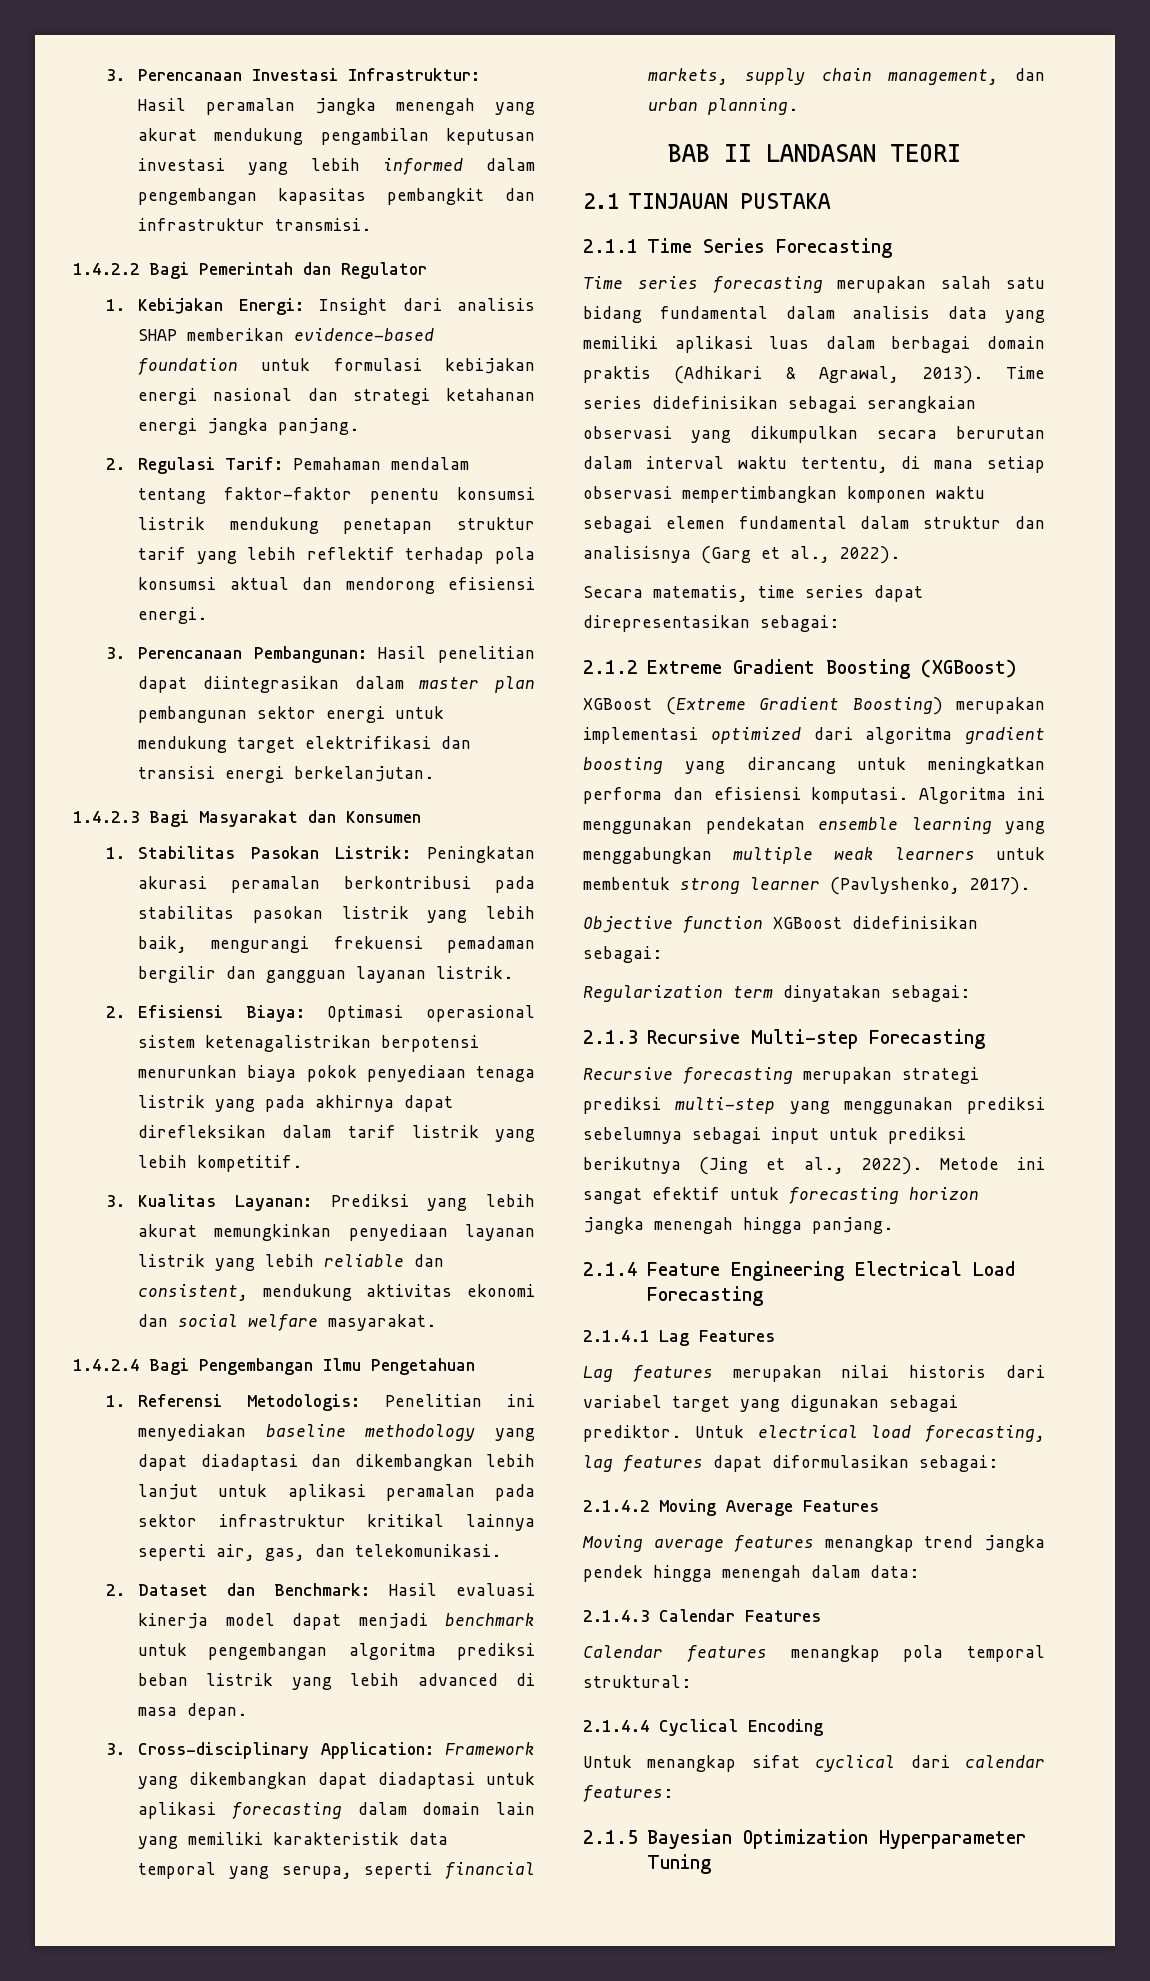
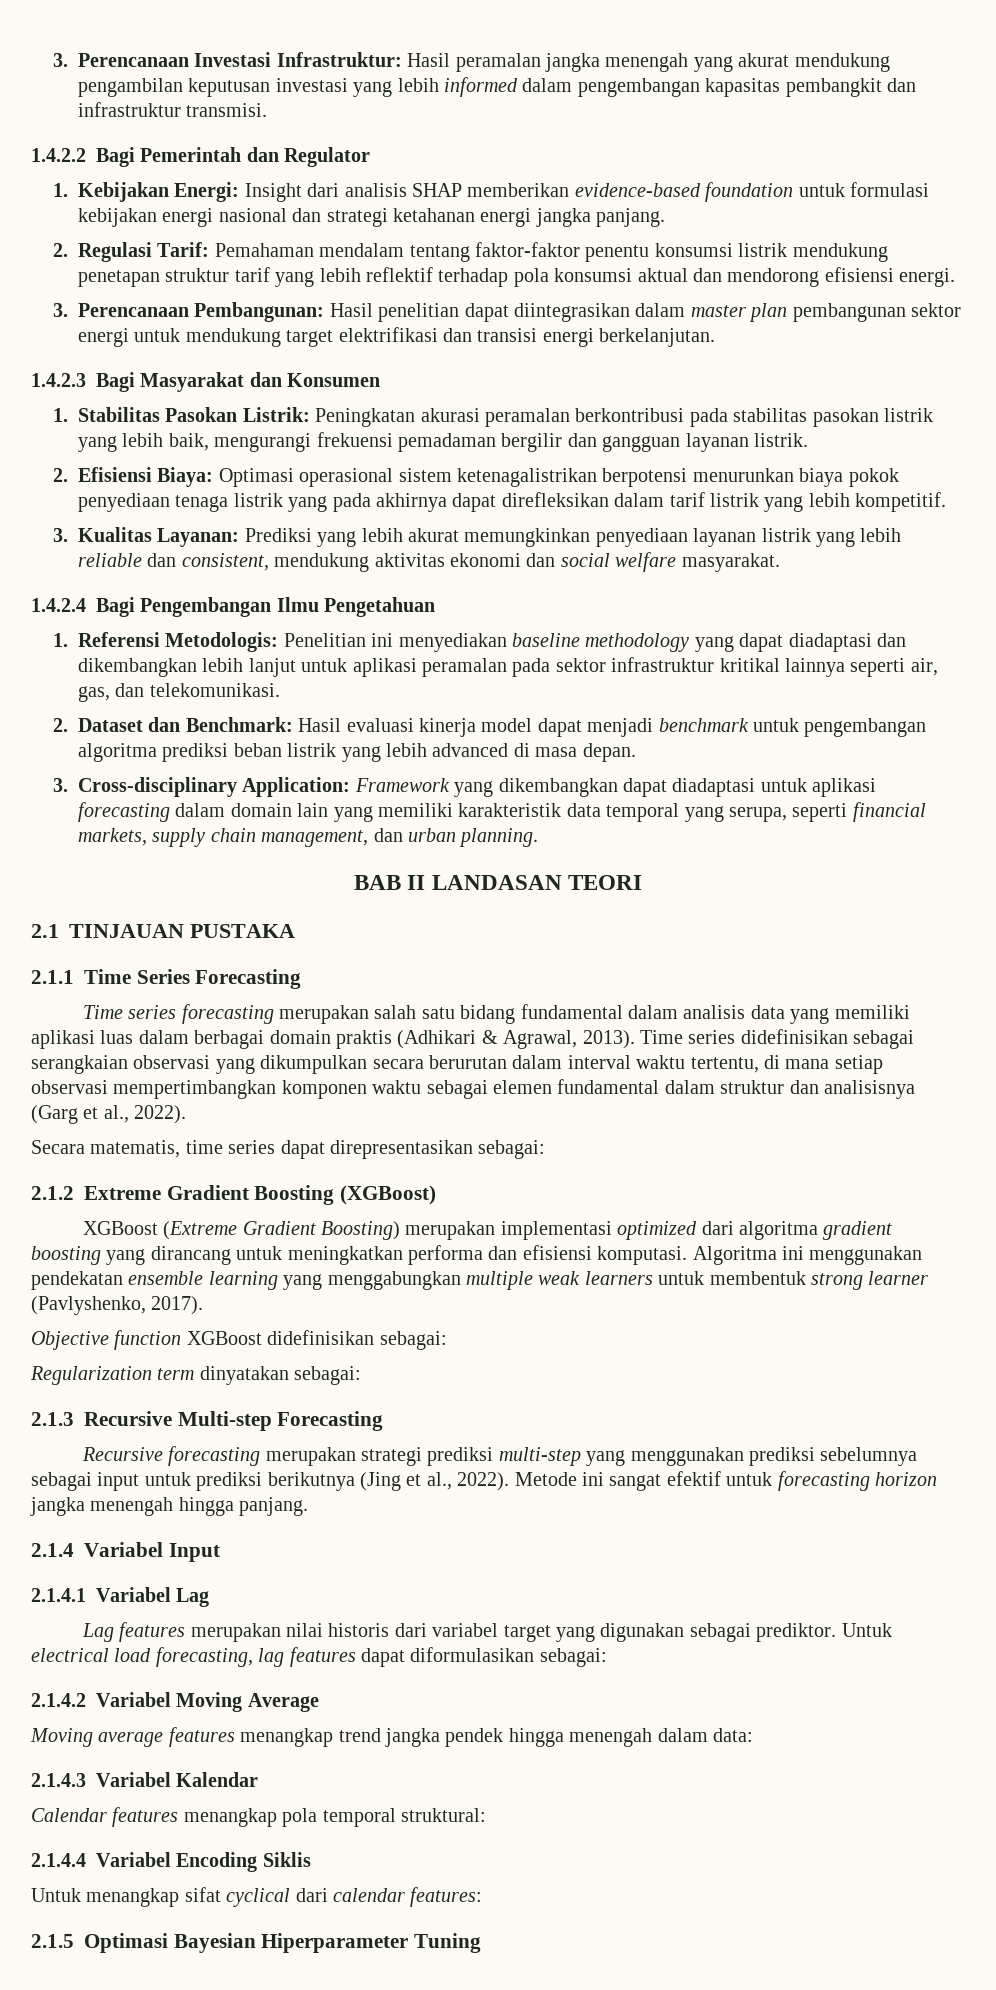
[646,1261,1015,1281] [646,1286,763,1306] Feature Engineering Electrical Load Forecasting -> [84,1542,220,1562] Variabel Input
[658,1330,775,1346] Lag Features -> [96,1587,210,1607] Variabel Lag
(650, 1506) none -> [96,1692,171,1707] Variabel
[802,1500,879,1512] Features -> (319, 1702) none
[658,1609,821,1622] Calendar Features -> [96,1772,259,1787] Variabel Kalendar
[658,1719,738,1736] Cyclical -> [96,1852,171,1867] Variabel
(823, 1727) none -> [262,1852,311,1867] Siklis
[646,1829,1026,1849] Bayesian Optimization Hyperparameter -> [84,1933,409,1953] Optimasi Bayesian Hiperparameter

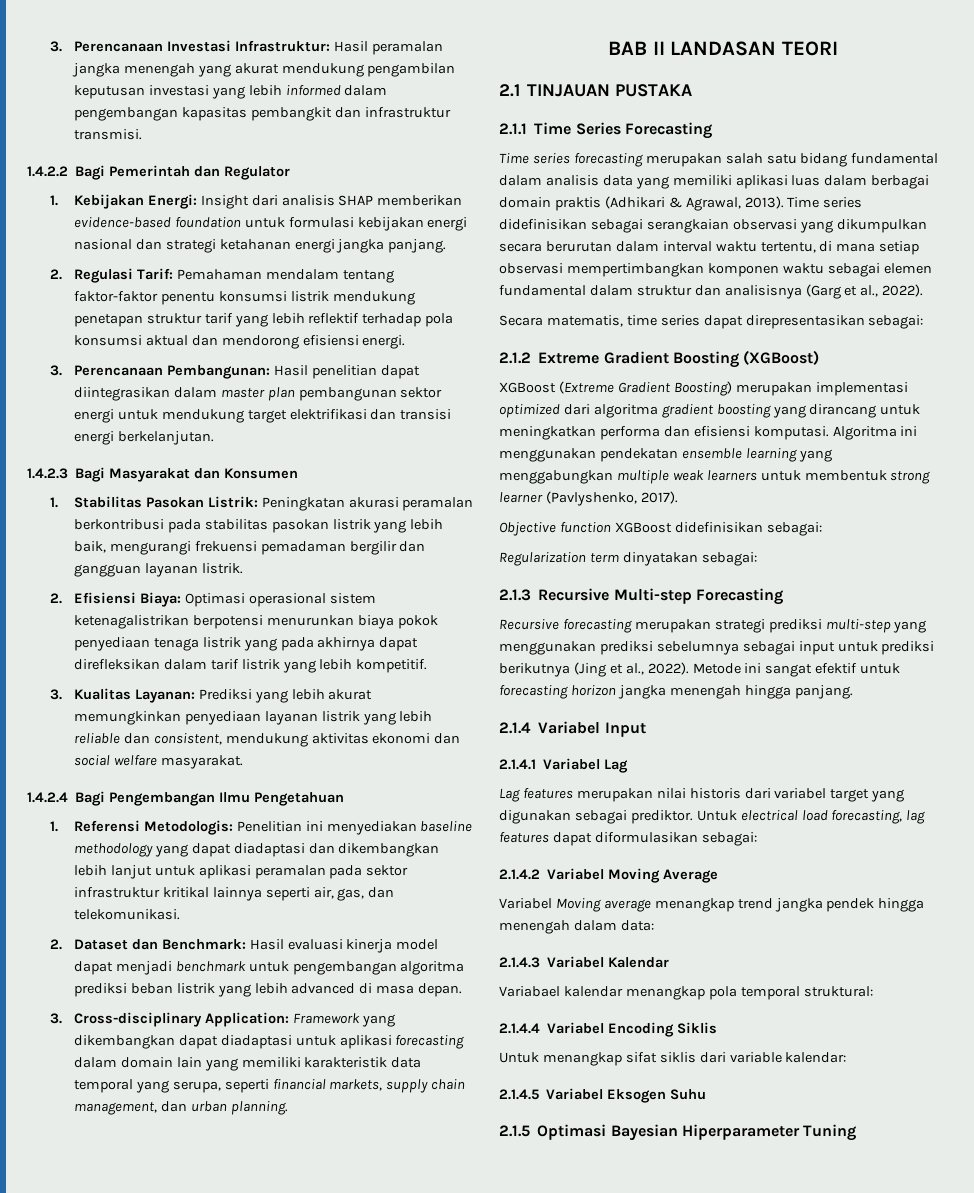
(319, 1702) none -> [499,898,552,909] Variabel
[168,1727,235,1747] features -> (651, 905) none
[31,1807,179,1827] Calendar features -> [499,986,623,997] Variabael kalendar
[226,1887,483,1907] cyclical dari calendar features: -> [659,1052,847,1063] [499,1088,707,1103] siklis dari variable kalendar: // 2.1.4.5 Variabel Eksogen Suhu

